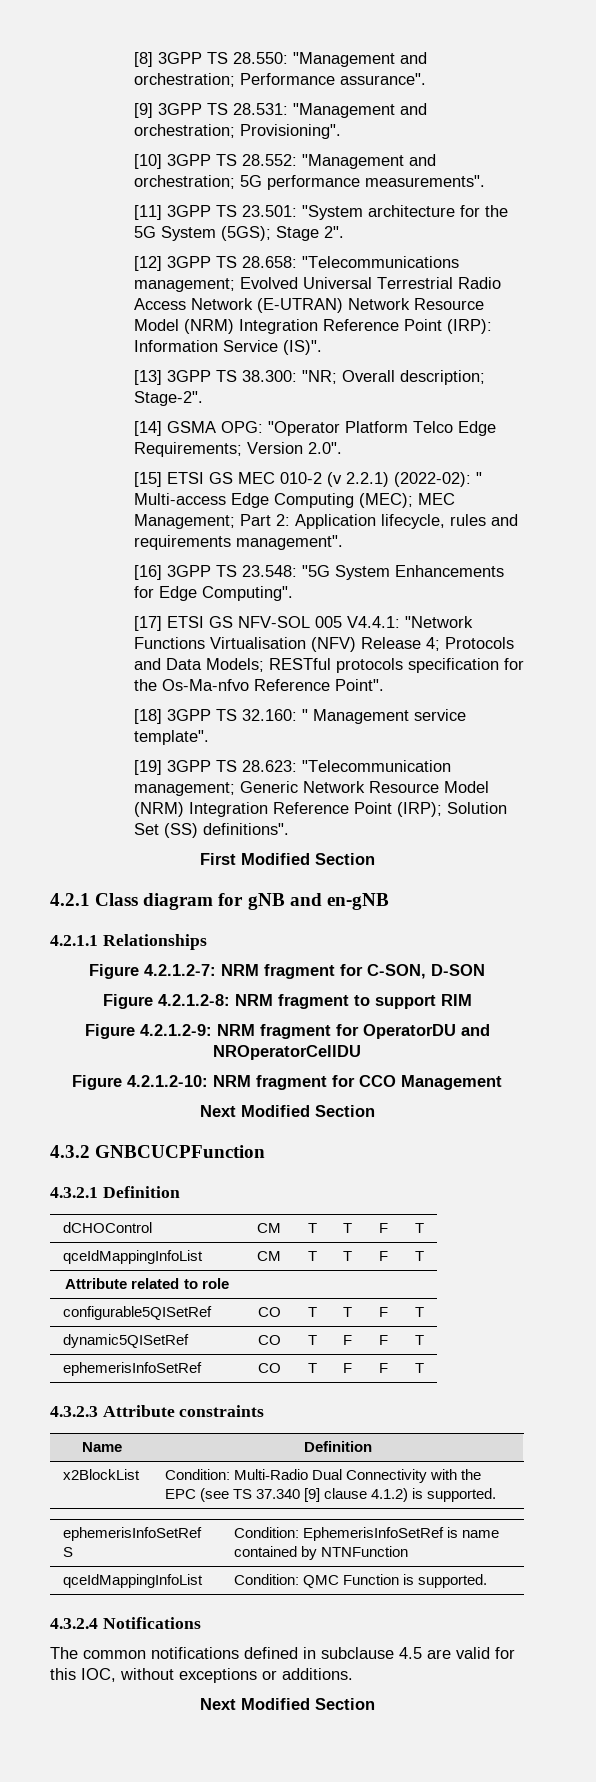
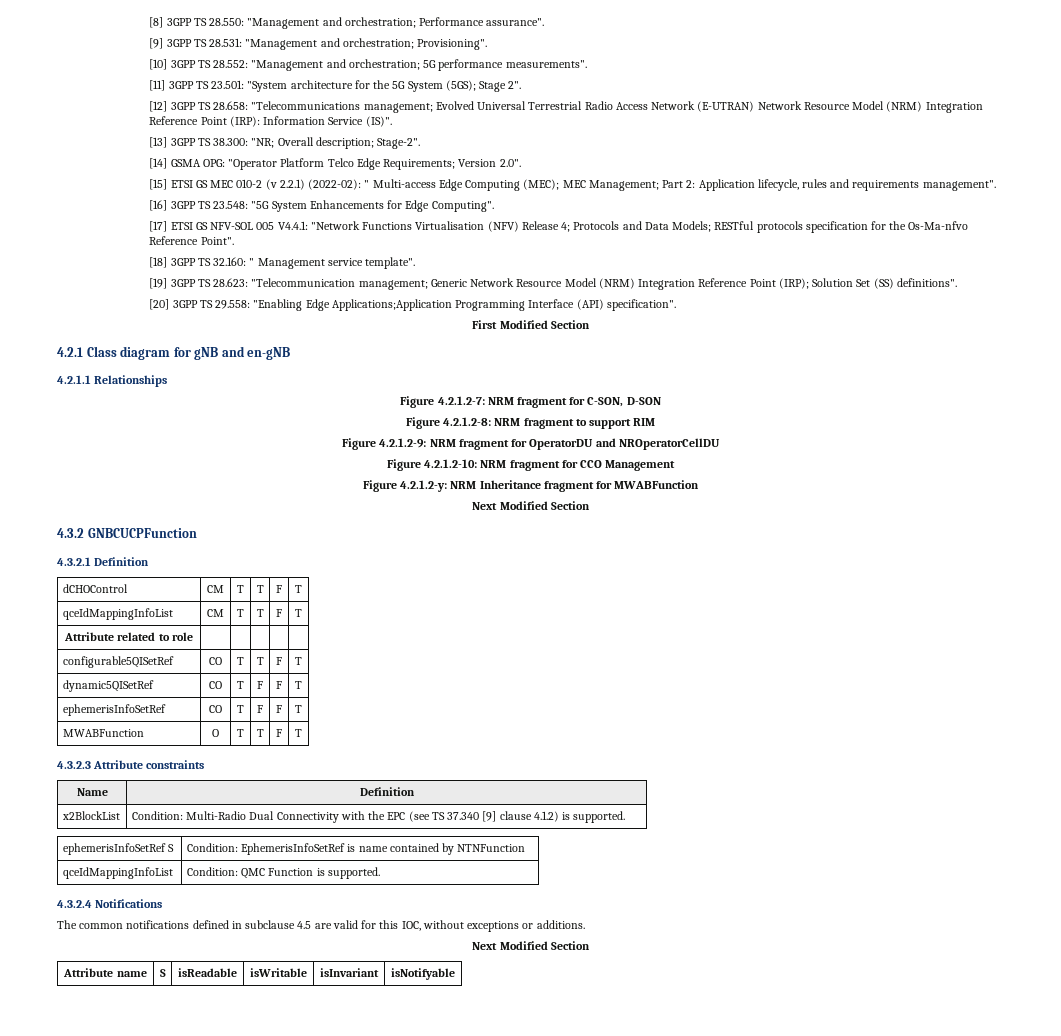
(289, 829) none -> [149,299,676,311] // [20] 3GPP TS 29.558: "Enabling Edge Applications;Application Programming Interface (API) specification".
(502, 1082) none -> [362,480,700,492] // Figure 4.2.1.2-y: NRM Inheritance fragment for MWABFunction
(424, 1368) none -> [62,729,144,737] [211,729,219,737] [237,729,244,737] [256,729,264,737] [276,729,282,737] [295,729,302,737] // MWABFunction | O | T | T | F | T
(375, 1704) none -> [63,968,147,977] [159,969,166,977] [178,968,237,977] [249,968,307,977] [320,968,379,977] [391,968,455,980] // Attribute name | S | isReadable | isWritable | isInvariant | isNotifyable

